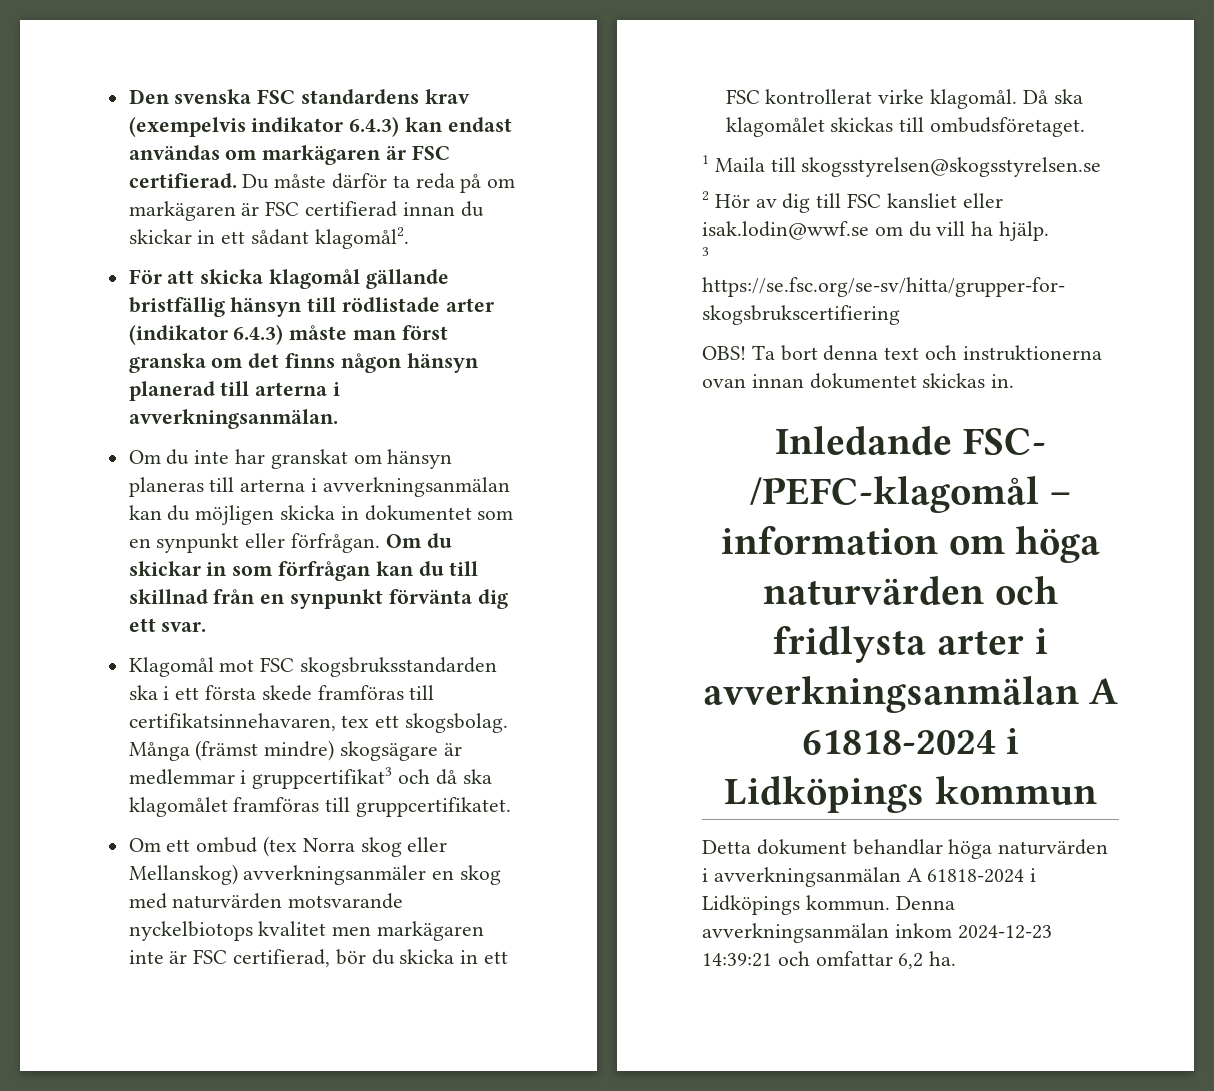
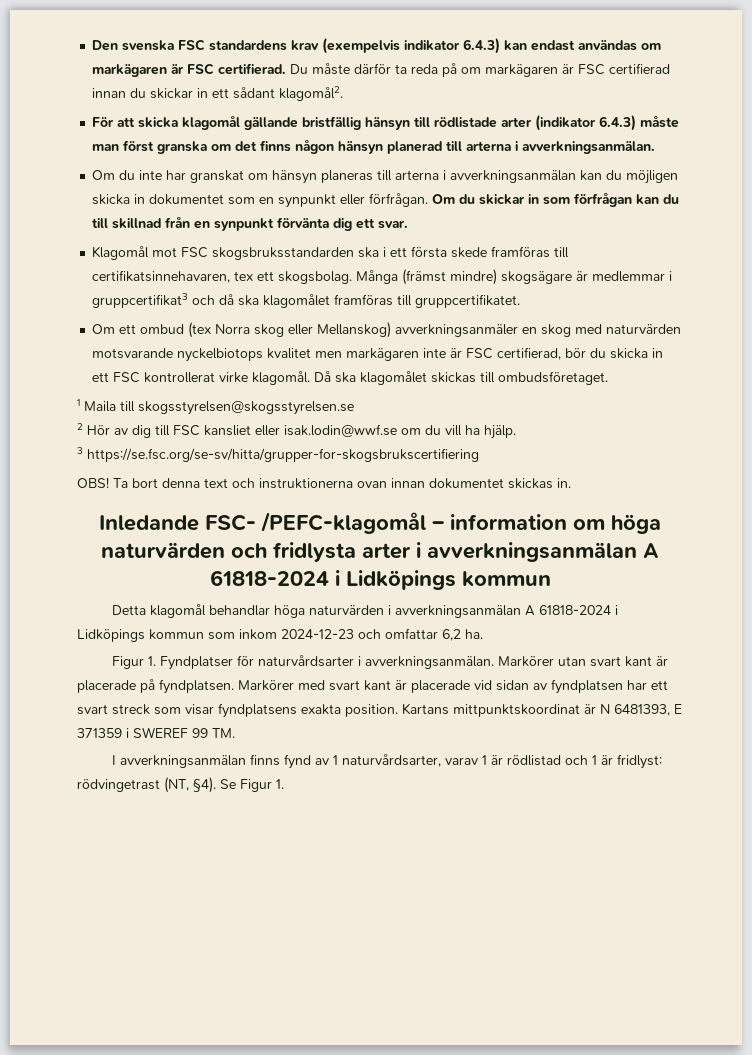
[756,839,847,855] dokument -> [150,604,207,618] klagomål
[805,895,955,911] [702,923,889,943] kommun. Denna avverkningsanmälan -> [149,629,235,640] kommun som
[702,953,772,967] 14:39:21 -> (354, 634) none
(957, 958) none -> [112,655,669,670] [77,679,668,694] [77,703,682,718] [77,727,235,738] [112,754,663,769] [77,777,284,793] // Figur 1. Fyndplatser för naturvårdsarter i avverkningsanmälan. Markörer utan svart kant är placerade på fyndplatsen. Markörer med svart kant är placerade vid sidan av fyndplatsen har ett svart streck som visar fyndplatsens exakta position. Kartans mittpunktskoordinat är N 6481393, E 371359 i SWEREF 99 TM. // I avverkningsanmälan finns fynd av 1 naturvårdsarter, varav 1 är rödlistad och 1 är fridlyst: rödvingetrast (NT, §4). Se Figur 1.

